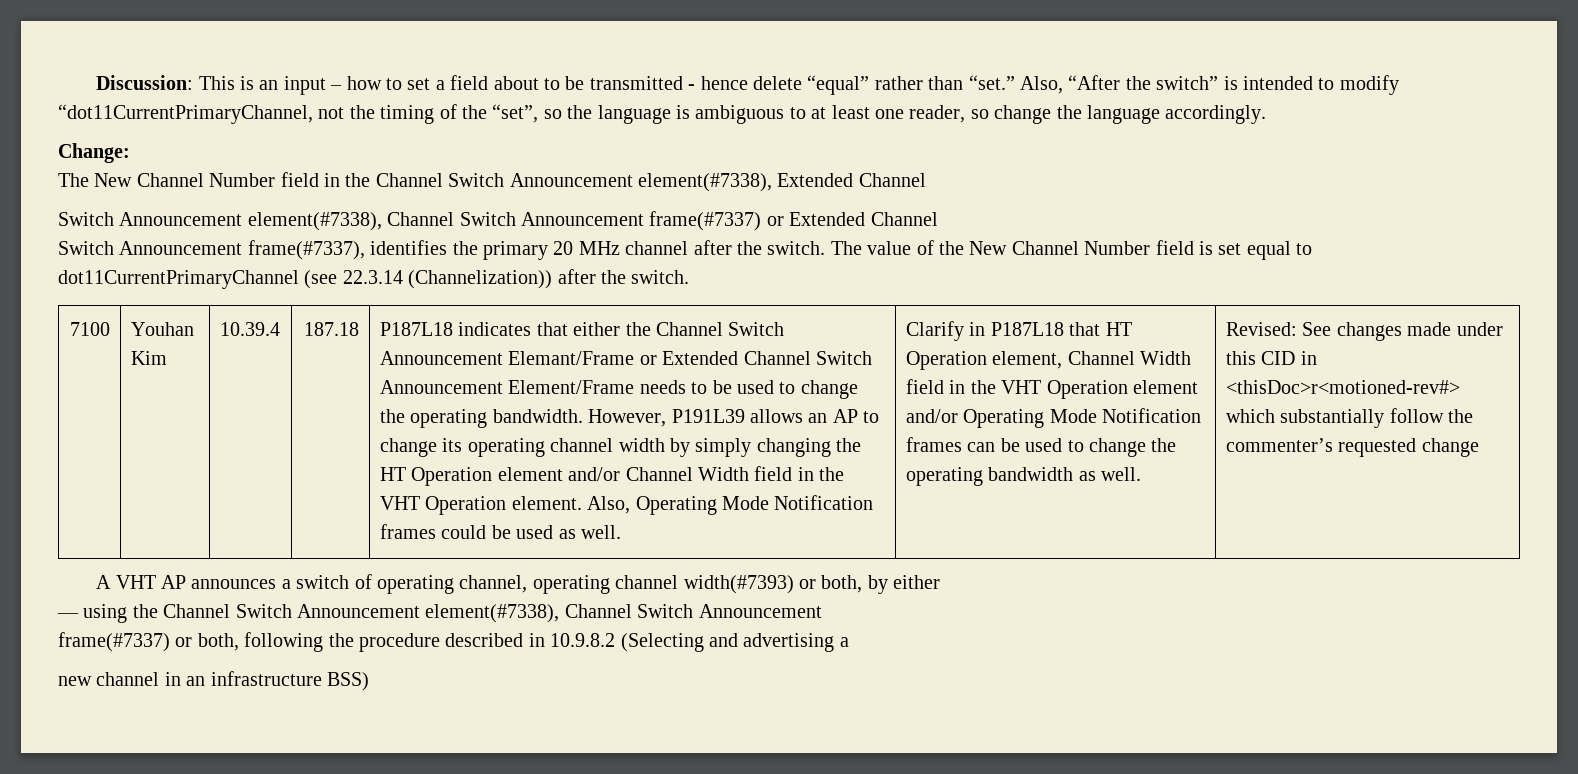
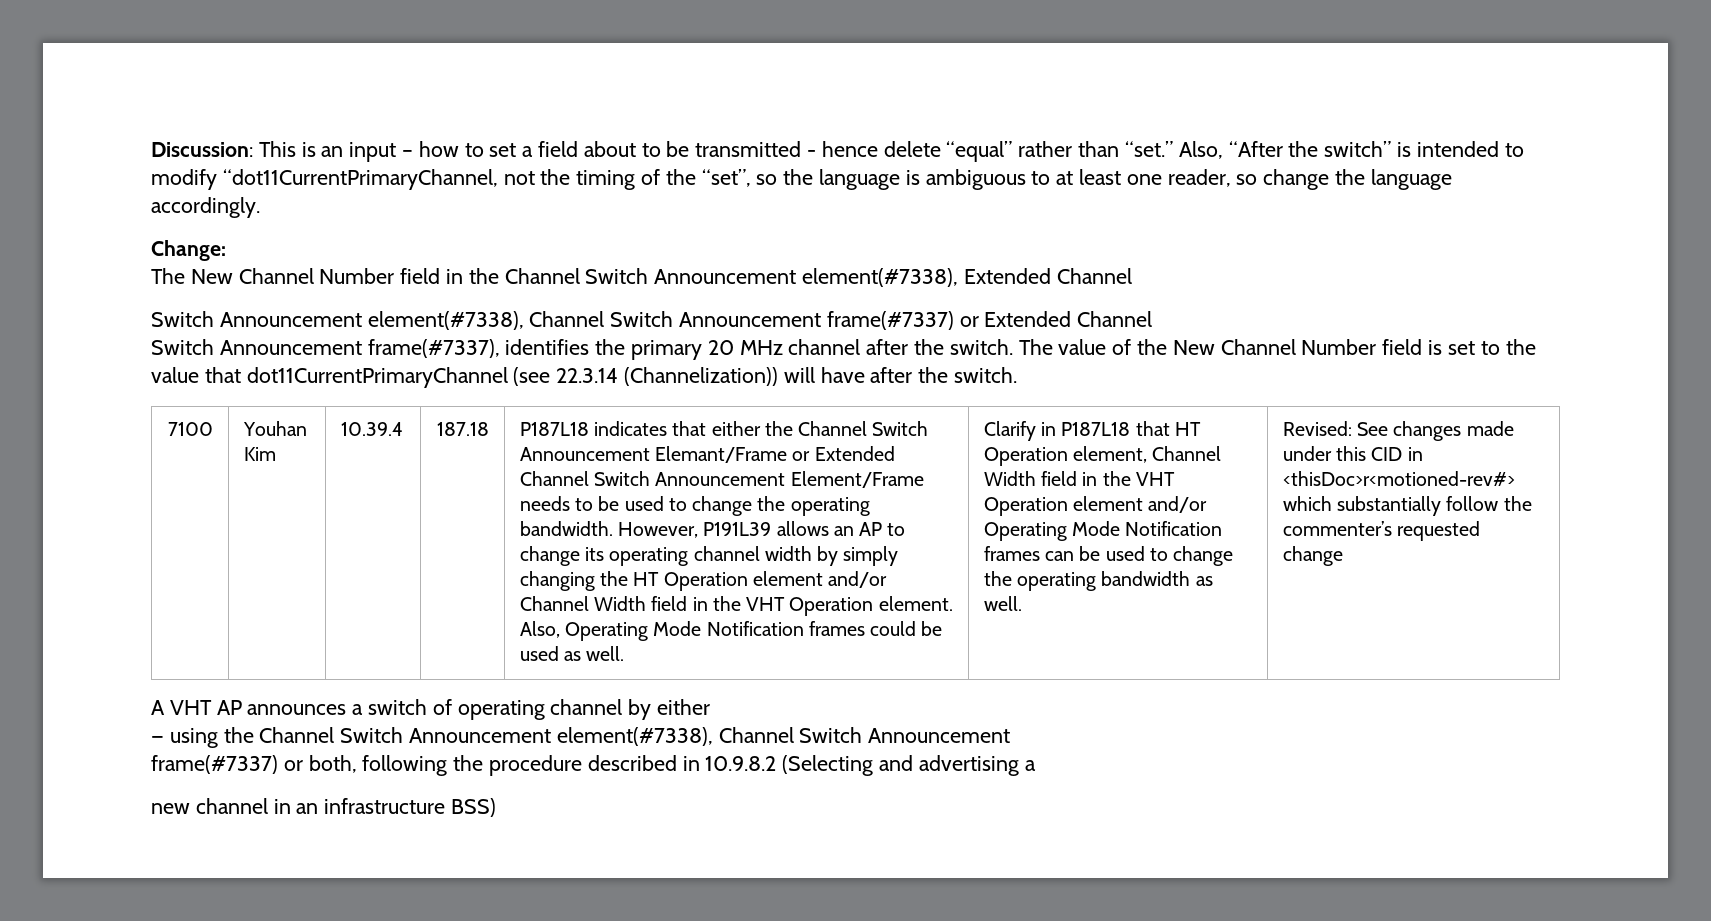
[1246,241,1313,260] equal to -> [1480,339,1536,355] [151,367,241,383] to the value that
(553, 279) none -> [783,367,865,383] will have
[459,575,863,594] channel, operating channel width(#7393) or both, -> [550,699,623,715] channel

